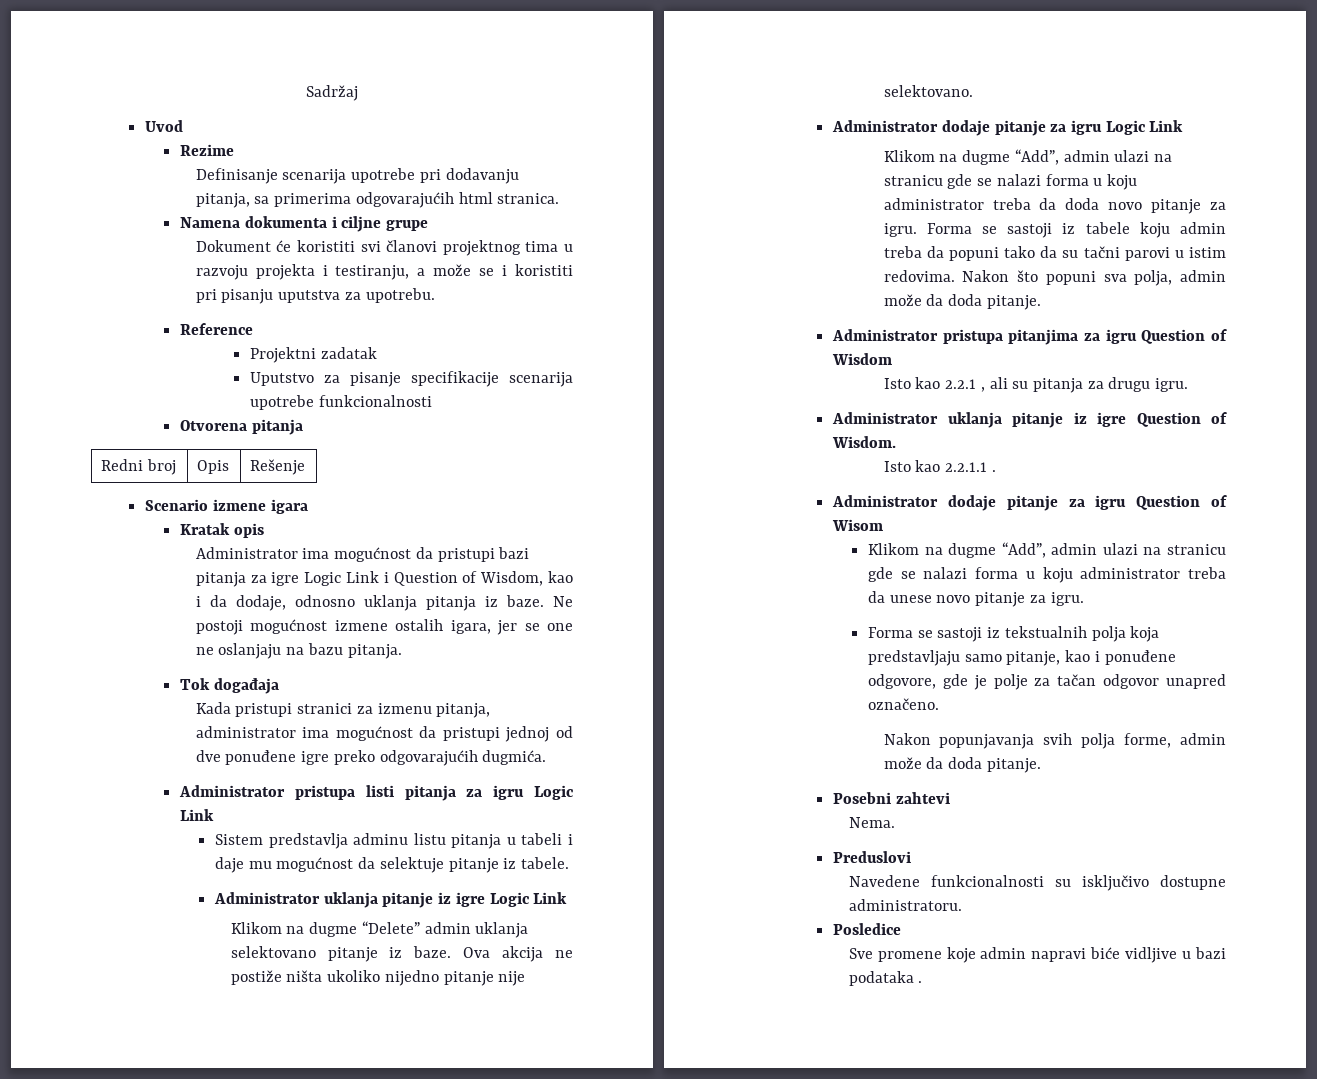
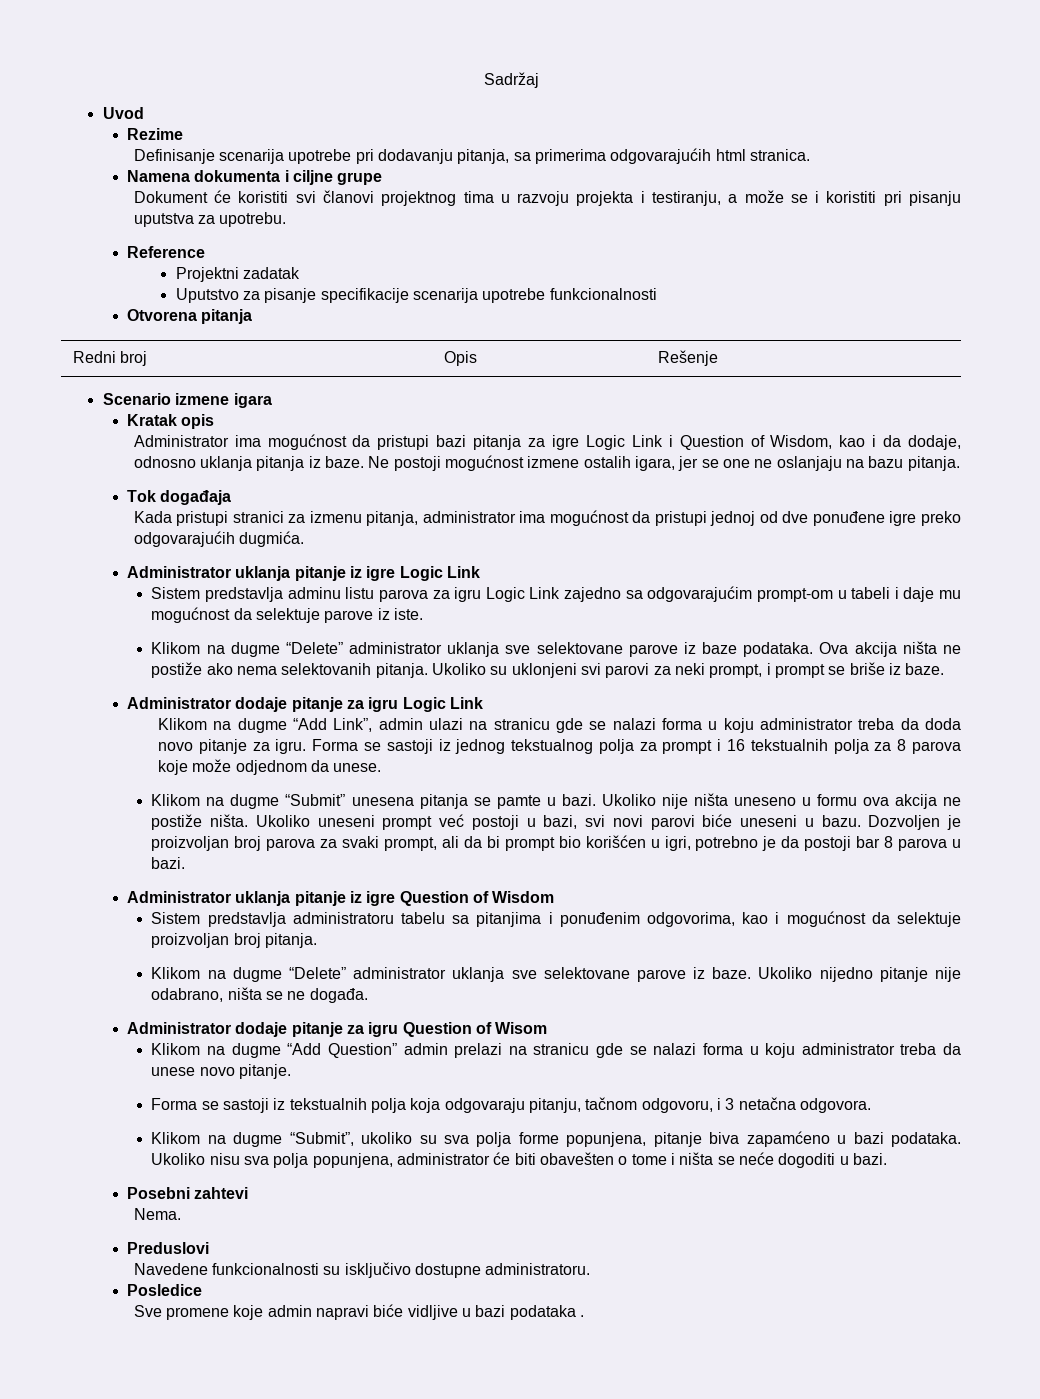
[294,785,525,801] pristupa listi pitanja za igru -> [235,566,396,581] uklanja pitanje iz igre
[451,834,502,849] pitanja -> [378,586,833,602] parova za igru Logic Link zajedno sa odgovarajućim prompt-om
[448,857,570,873] [213,892,568,908] [230,921,529,938] [230,946,573,962] [230,970,526,986] [883,85,973,97] pitanje iz tabele. // Administrator uklanja pitanje iz igre Logic Link // Klikom na dugme “Delete” admin uklanja selektovano pitanje iz baze. Ova akcija ne postiže ništa ukoliko nijedno pitanje nije selektovano. -> [324,608,423,623] [151,641,961,657] [151,662,945,678] parove iz iste. // Klikom na dugme “Delete” administrator uklanja sve selektovane parove iz baze podataka. Ova akcija ništa ne postiže ako nema selektovanih pitanja. Ukoliko su uklonjeni svi parovi za neki prompt, i prompt se briše iz baze.
[1014,149,1059,165] “Add”, -> [293,718,373,732] “Add Link”,
[1085,222,1226,238] [883,246,1226,261] [883,270,1226,286] [883,294,1041,310] [832,329,1228,345] [832,353,893,365] [883,377,1189,393] tabele koju admin treba da popuni tako da su tačni parovi u istim redovima. Nakon što popuni sva polja, admin može da doda pitanje. // Administrator pristupa pitanjima za igru Question of Wisdom // Isto kao 2.2.1 , ali su pitanja za drugu igru. -> [455,739,961,754] [158,759,382,775] [151,793,962,809] [151,814,961,830] [151,835,961,851] [151,857,186,869] jednog tekstualnog polja za prompt i 16 tekstualnih polja za 8 parova koje može odjednom da unese. // Klikom na dugme “Submit” unesena pitanja se pamte u bazi. Ukoliko nije ništa uneseno u formu ova akcija ne postiže ništa. Ukoliko uneseni prompt već postoji u bazi, svi novi parovi biće uneseni u bazu. Dozvoljen je proizvoljan broj parova za svaki prompt, ali da bi prompt bio korišćen u igri, potrebno je da postoji bar 8 parova u bazi.
[832,436,897,448] [883,460,996,472] Wisdom. // Isto kao 2.2.1.1 . -> [492,891,555,903] [151,911,961,927] [151,933,318,948] [151,967,962,982] [151,987,368,1003] Wisdom // Sistem predstavlja administratoru tabelu sa pitanjima i ponuđenim odgovorima, kao i mogućnost da selektuje proizvoljan broj pitanja. // Klikom na dugme “Delete” administrator uklanja sve selektovane parove iz baze. Ukoliko nijedno pitanje nije odabrano, ništa se ne događa.
[1001,542,1138,558] “Add”, admin ulazi -> [287,1043,503,1058] “Add Question” admin prelazi
[975,592,1084,607] pitanje za igru. -> [239,1064,292,1079] pitanje.
[867,650,1176,666] [867,674,1226,690] [867,698,939,710] [883,733,1226,749] [883,757,1041,773] predstavljaju samo pitanje, kao i ponuđene odgovore, gde je polje za tačan odgovor unapred označeno. // Nakon popunjavanja svih polja forme, admin može da doda pitanje. -> [444,1097,871,1113] [151,1131,962,1147] [151,1152,887,1168] odgovaraju pitanju, tačnom odgovoru, i 3 netačna odgovora. // Klikom na dugme “Submit”, ukoliko su sva polja forme popunjena, pitanje biva zapamćeno u bazi podataka. Ukoliko nisu sva polja popunjena, administrator će biti obavešten o tome i ništa se neće dogoditi u bazi.

